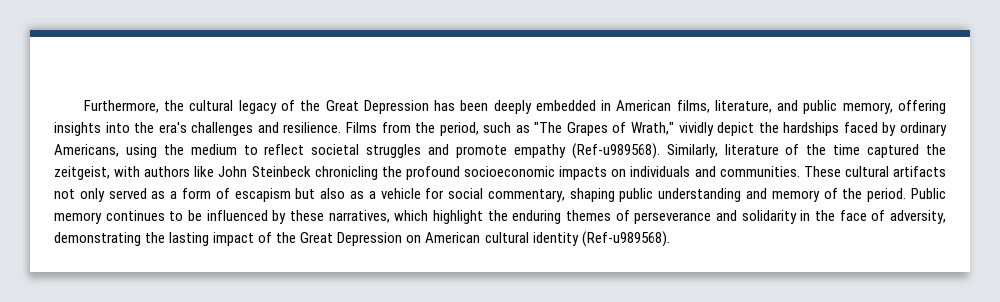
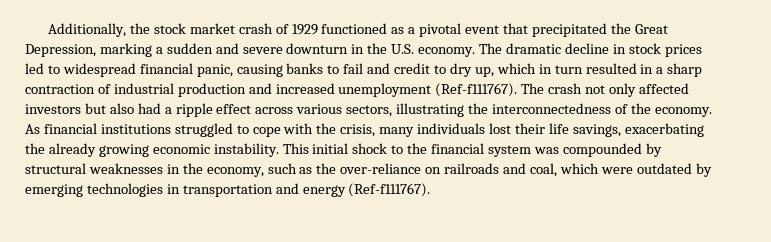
[83,100,946,114] [54,122,948,136] [54,143,947,159] [54,166,947,180] [54,188,946,202] [54,210,946,224] [54,231,670,247] Furthermore, the cultural legacy of the Great Depression has been deeply embedded in American films, literature, and public memory, offering insights into the era's challenges and resilience. Films from the period, such as "The Grapes of Wrath," vividly depict the hardships faced by ordinary Americans, using the medium to reflect societal struggles and promote empathy (Ref-u989568). Similarly, literature of the time captured the zeitgeist, with authors like John Steinbeck chronicling the profound socioeconomic impacts on individuals and communities. These cultural artifacts not only served as a form of escapism but also as a vehicle for social commentary, shaping public understanding and memory of the period. Public memory continues to be influenced by these narratives, which highlight the enduring themes of perseverance and solidarity in the face of adversity, demonstrating the lasting impact of the Great Depression on American cultural identity (Ref-u989568). -> [48,23,668,37] [25,43,702,57] [25,63,703,77] [25,83,689,97] [25,103,712,117] [25,123,704,137] [25,143,662,157] [25,163,712,177] [25,183,431,197] Additionally, the stock market crash of 1929 functioned as a pivotal event that precipitated the Great Depression, marking a sudden and severe downturn in the U.S. economy. The dramatic decline in stock prices led to widespread financial panic, causing banks to fail and credit to dry up, which in turn resulted in a sharp contraction of industrial production and increased unemployment (Ref-f111767). The crash not only affected investors but also had a ripple effect across various sectors, illustrating the interconnectedness of the economy. As financial institutions struggled to cope with the crisis, many individuals lost their life savings, exacerbating the already growing economic instability. This initial shock to the financial system was compounded by structural weaknesses in the economy, such as the over-reliance on railroads and coal, which were outdated by emerging technologies in transportation and energy (Ref-f111767).

